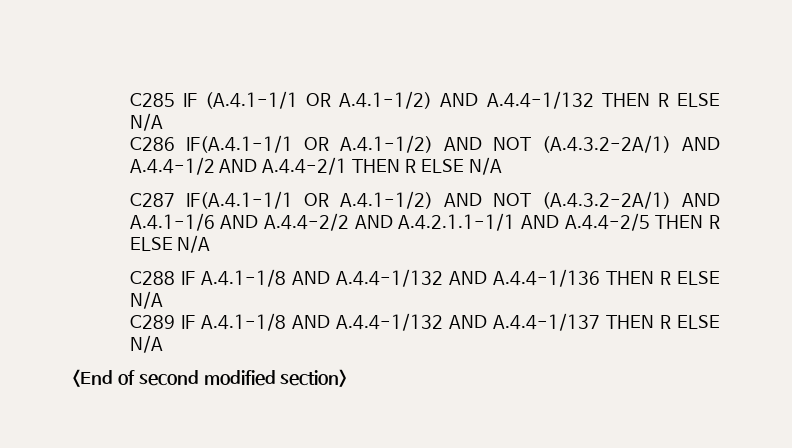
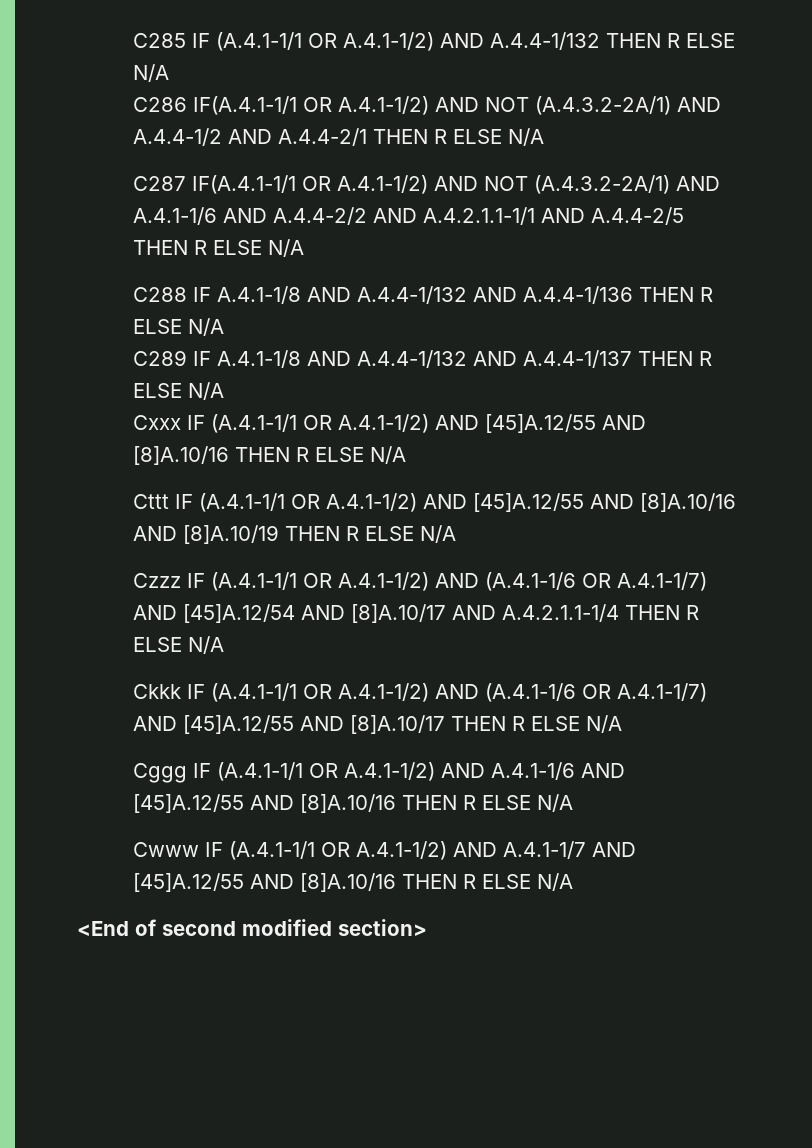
(163, 344) none -> [133,414,647,433] [133,446,407,465] [133,493,737,512] [133,525,457,544] [133,572,708,591] [133,604,700,623] [133,636,225,654] [133,683,708,702] [133,715,623,734] [133,762,626,783] [133,794,574,813] [133,841,637,860] [133,873,574,892] // Cxxx IF (A.4.1-1/1 OR A.4.1-1/2) AND [45]A.12/55 AND [8]A.10/16 THEN R ELSE N/A // Cttt IF (A.4.1-1/1 OR A.4.1-1/2) AND [45]A.12/55 AND [8]A.10/16 AND [8]A.10/19 THEN R ELSE N/A // Czzz IF (A.4.1-1/1 OR A.4.1-1/2) AND (A.4.1-1/6 OR A.4.1-1/7) AND [45]A.12/54 AND [8]A.10/17 AND A.4.2.1.1-1/4 THEN R ELSE N/A // Ckkk IF (A.4.1-1/1 OR A.4.1-1/2) AND (A.4.1-1/6 OR A.4.1-1/7) AND [45]A.12/55 AND [8]A.10/17 THEN R ELSE N/A // Cggg IF (A.4.1-1/1 OR A.4.1-1/2) AND A.4.1-1/6 AND [45]A.12/55 AND [8]A.10/16 THEN R ELSE N/A // Cwww IF (A.4.1-1/1 OR A.4.1-1/2) AND A.4.1-1/7 AND [45]A.12/55 AND [8]A.10/16 THEN R ELSE N/A

